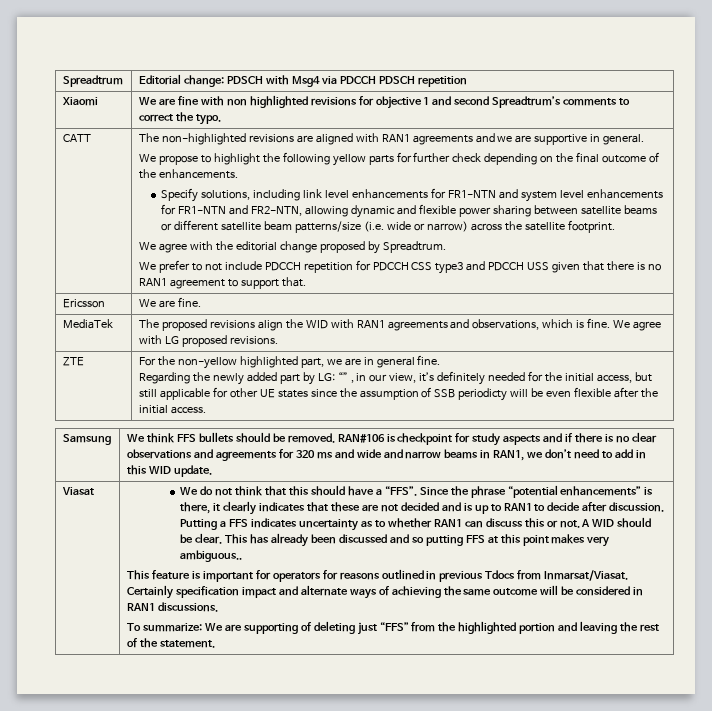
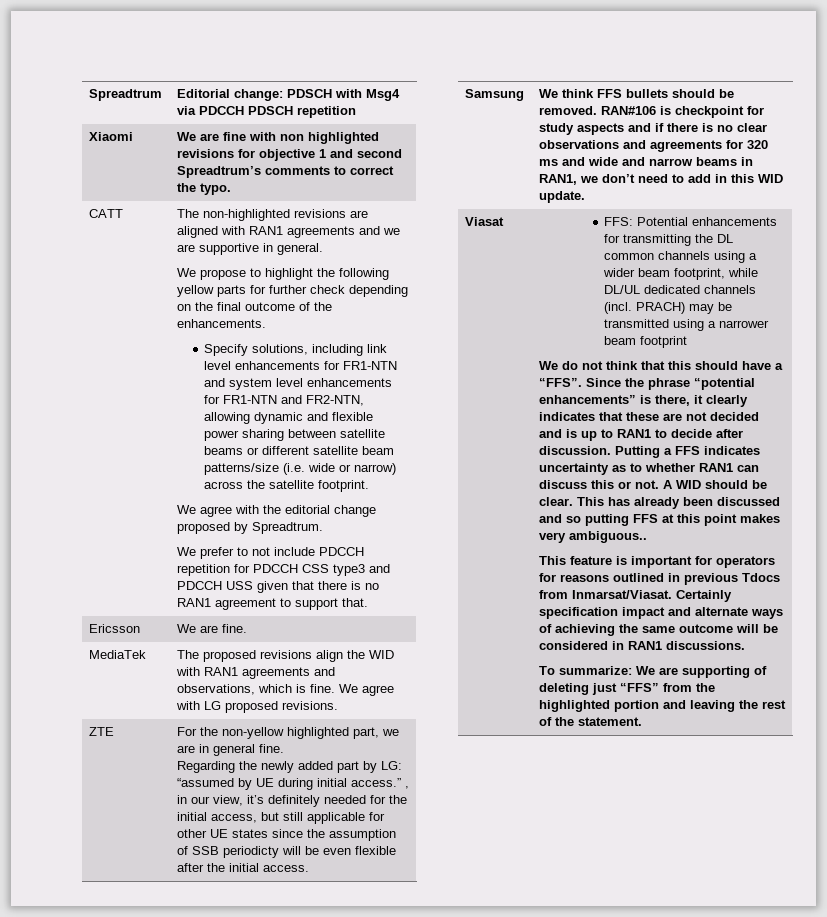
[337,372,348,381] “” -> [177,778,402,790] “assumed by UE during initial access.”
(94, 491) none -> [604,217,778,226] [604,234,734,246] [604,251,758,263] [603,268,759,280] [604,285,757,294] [604,302,733,314] [604,319,770,331] [604,336,688,348] FFS: Potential enhancements for transmitting the DL common channels using a wider beam footprint, while DL/UL dedicated channels (incl. PRACH) may be transmitted using a narrower beam footprint //

